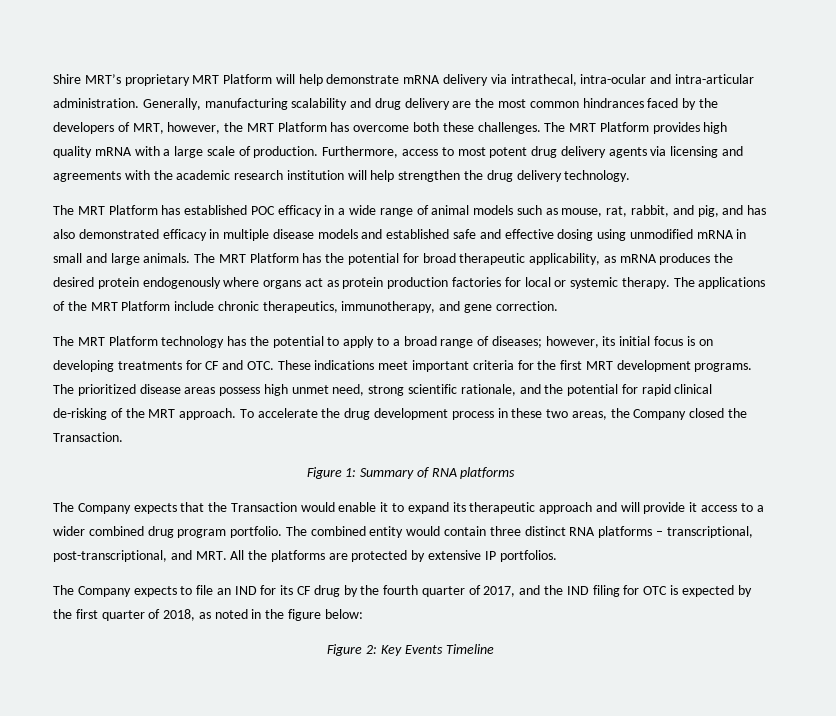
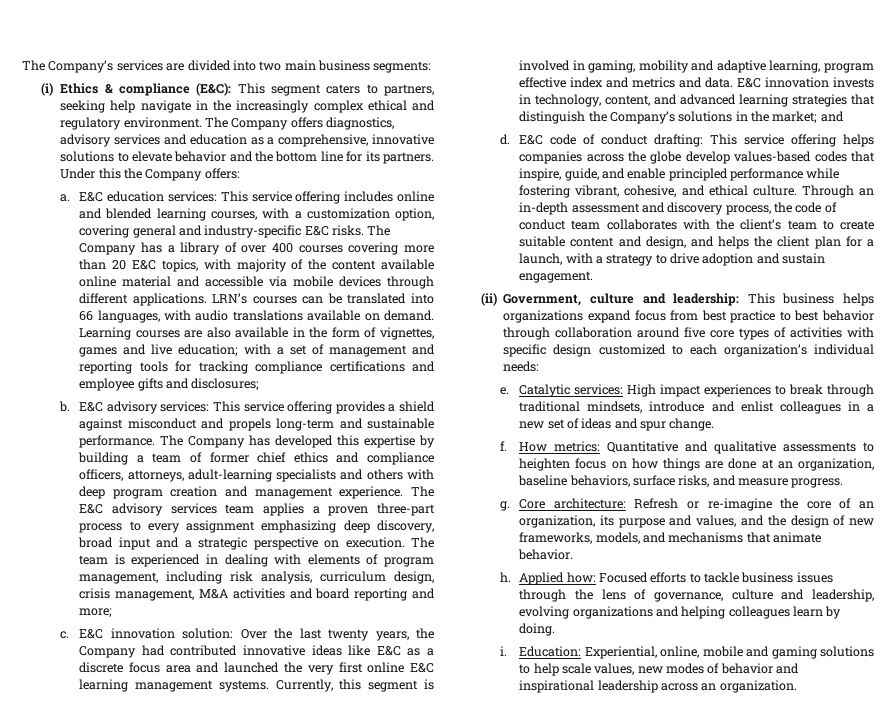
[53,74,754,86] [53,98,718,110] [53,122,728,134] [53,146,744,158] [53,170,631,182] [53,205,767,217] [53,229,747,241] [53,253,734,265] [53,277,766,289] [53,301,558,313] [53,336,713,348] [53,360,753,372] [53,384,713,396] [53,408,748,420] [53,432,123,442] [306,467,516,479] [53,502,764,514] [53,526,753,538] [53,550,557,562] [53,585,752,597] [53,609,363,621] [327,644,494,656] Shire MRT’s proprietary MRT Platform will help demonstrate mRNA delivery via intrathecal, intra-ocular and intra-articular administration. Generally, manufacturing scalability and drug delivery are the most common hindrances faced by the developers of MRT, however, the MRT Platform has overcome both these challenges. The MRT Platform provides high quality mRNA with a large scale of production. Furthermore, access to most potent drug delivery agents via licensing and agreements with the academic research institution will help strengthen the drug delivery technology. // The MRT Platform has established POC efficacy in a wide range of animal models such as mouse, rat, rabbit, and pig, and has also demonstrated efficacy in multiple disease models and established safe and effective dosing using unmodified mRNA in small and large animals. The MRT Platform has the potential for broad therapeutic applicability, as mRNA produces the desired protein endogenously where organs act as protein production factories for local or systemic therapy. The applications of the MRT Platform include chronic therapeutics, immunotherapy, and gene correction. // The MRT Platform technology has the potential to apply to a broad range of diseases; however, its initial focus is on developing treatments for CF and OTC. These indications meet important criteria for the first MRT development programs. The prioritized disease areas possess high unmet need, strong scientific rationale, and the potential for rapid clinical de-risking of the MRT approach. To accelerate the drug development process in these two areas, the Company closed the Transaction. // Figure 1: Summary of RNA platforms // The Company expects that the Transaction would enable it to expand its therapeutic approach and will provide it access to a wider combined drug program portfolio. The combined entity would contain three distinct RNA platforms – transcriptional, post-transcriptional, and MRT. All the platforms are protected by extensive IP portfolios. // The Company expects to file an IND for its CF drug by the fourth quarter of 2017, and the IND filing for OTC is expected by the first quarter of 2018, as noted in the figure below: // Figure 2: Key Events Timeline -> [22,60,432,73] [41,83,435,96] [60,100,436,113] [60,117,395,130] [60,134,435,147] [60,151,435,164] [60,168,240,181] [60,191,435,204] [79,208,434,221] [79,225,391,238] [79,242,434,255] [79,259,434,272] [79,276,434,289] [79,293,434,306] [79,310,435,323] [79,327,435,340] [79,344,436,357] [79,361,435,374] [79,378,260,391] [59,401,435,414] [79,418,434,431] [79,435,435,448] [78,452,434,465] [79,469,435,482] [79,486,434,499] [79,503,435,516] [79,520,434,533] [78,537,434,550] [79,554,434,567] [79,571,434,584] [79,588,436,601] [79,608,113,617] [60,628,434,641] [79,645,434,658] [79,662,435,675] [79,679,435,692] [519,60,874,73] [519,77,874,88] [519,94,875,107] [519,111,844,124] [500,134,874,147] [519,151,875,164] [519,168,840,181] [519,185,874,198] [519,202,837,215] [519,219,874,230] [519,236,874,249] [519,253,826,266] [519,271,594,283] [481,293,874,306] [503,310,874,323] [503,327,874,340] [503,344,874,357] [503,361,540,372] [500,384,874,397] [519,401,874,414] [519,418,715,431] [500,441,874,454] [519,458,874,471] [518,475,844,488] [500,498,874,511] [519,515,874,528] [519,532,822,544] [518,549,574,560] [500,572,833,585] [519,589,874,602] [519,606,842,619] [519,623,556,636] [500,646,874,659] [519,663,800,676] [519,680,797,693] The Company’s services are divided into two main business segments: // (i) Ethics & compliance (E&C): This segment caters to partners, seeking help navigate in the increasingly complex ethical and regulatory environment. The Company offers diagnostics, advisory services and education as a comprehensive, innovative solutions to elevate behavior and the bottom line for its partners. Under this the Company offers: // a. E&C education services: This service offering includes online and blended learning courses, with a customization option, covering general and industry-specific E&C risks. The Company has a library of over 400 courses covering more than 20 E&C topics, with majority of the content available online material and accessible via mobile devices through different applications. LRN’s courses can be translated into 66 languages, with audio translations available on demand. Learning courses are also available in the form of vignettes, games and live education; with a set of management and reporting tools for tracking compliance certifications and employee gifts and disclosures; // b. E&C advisory services: This service offering provides a shield against misconduct and propels long-term and sustainable performance. The Company has developed this expertise by building a team of former chief ethics and compliance officers, attorneys, adult-learning specialists and others with deep program creation and management experience. The E&C advisory services team applies a proven three-part process to every assignment emphasizing deep discovery, broad input and a strategic perspective on execution. The team is experienced in dealing with elements of program management, including risk analysis, curriculum design, crisis management, M&A activities and board reporting and more; // c. E&C innovation solution: Over the last twenty years, the Company had contributed innovative ideas like E&C as a discrete focus area and launched the very first online E&C learning management systems. Currently, this segment is involved in gaming, mobility and adaptive learning, program effective index and metrics and data. E&C innovation invests in technology, content, and advanced learning strategies that distinguish the Company’s solutions in the market; and // d. E&C code of conduct drafting: This service offering helps companies across the globe develop values-based codes that inspire, guide, and enable principled performance while fostering vibrant, cohesive, and ethical culture. Through an in-depth assessment and discovery process, the code of conduct team collaborates with the client’s team to create suitable content and design, and helps the client plan for a launch, with a strategy to drive adoption and sustain engagement. // (ii) Government, culture and leadership: This business helps organizations expand focus from best practice to best behavior through collaboration around five core types of activities with specific design customized to each organization’s individual needs: // e. Catalytic services: High impact experiences to break through traditional mindsets, introduce and enlist colleagues in a new set of ideas and spur change. // f. How metrics: Quantitative and qualitative assessments to heighten focus on how things are done at an organization, baseline behaviors, surface risks, and measure progress. // g. Core architecture: Refresh or re-imagine the core of an organization, its purpose and values, and the design of new frameworks, models, and mechanisms that animate behavior. // h. Applied how: Focused efforts to tackle business issues through the lens of governance, culture and leadership, evolving organizations and helping colleagues learn by doing. // i. Education: Experiential, online, mobile and gaming solutions to help scale values, new modes of behavior and inspirational leadership across an organization.

